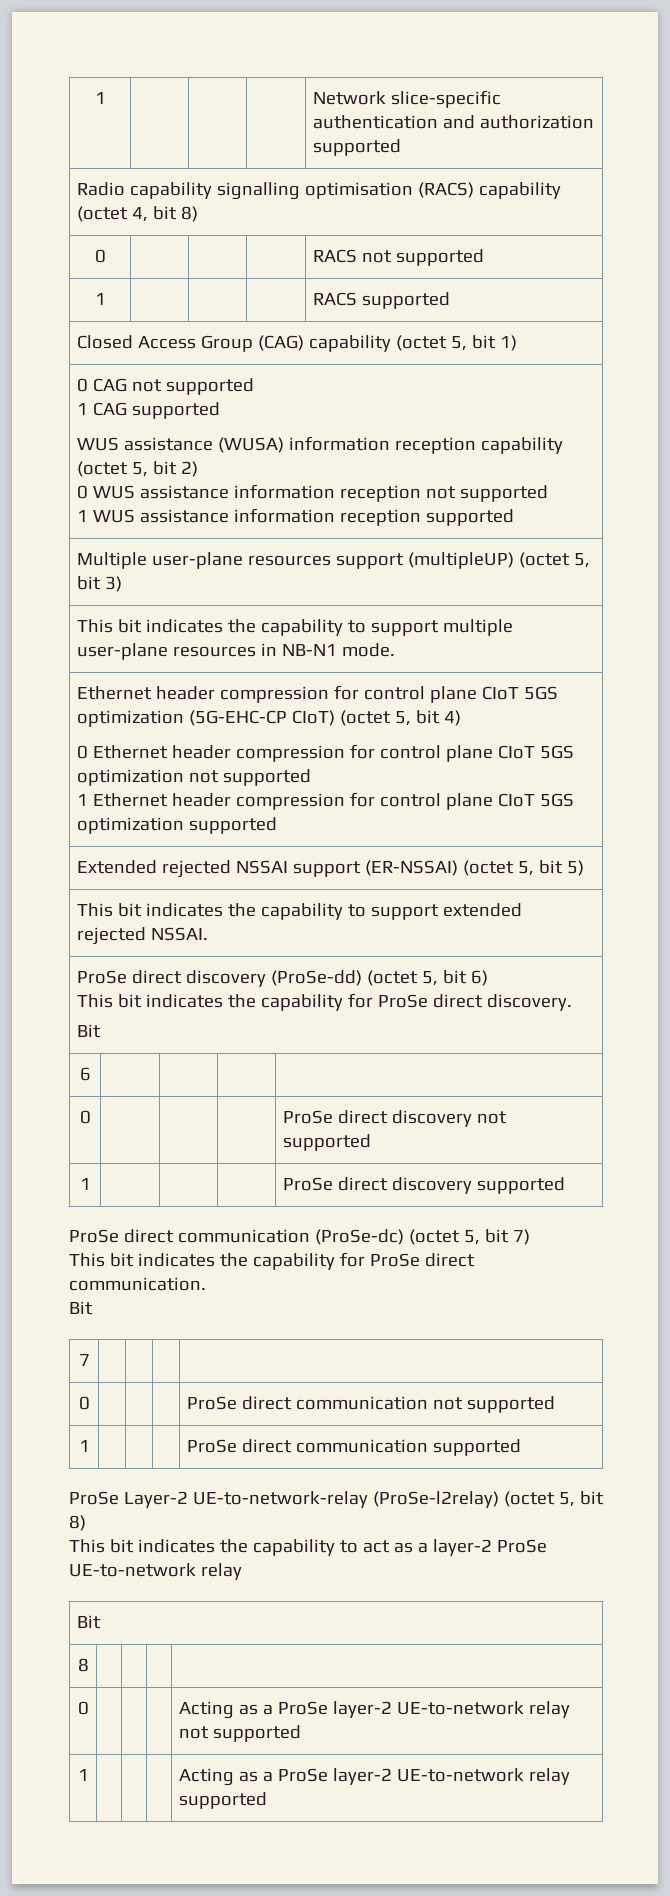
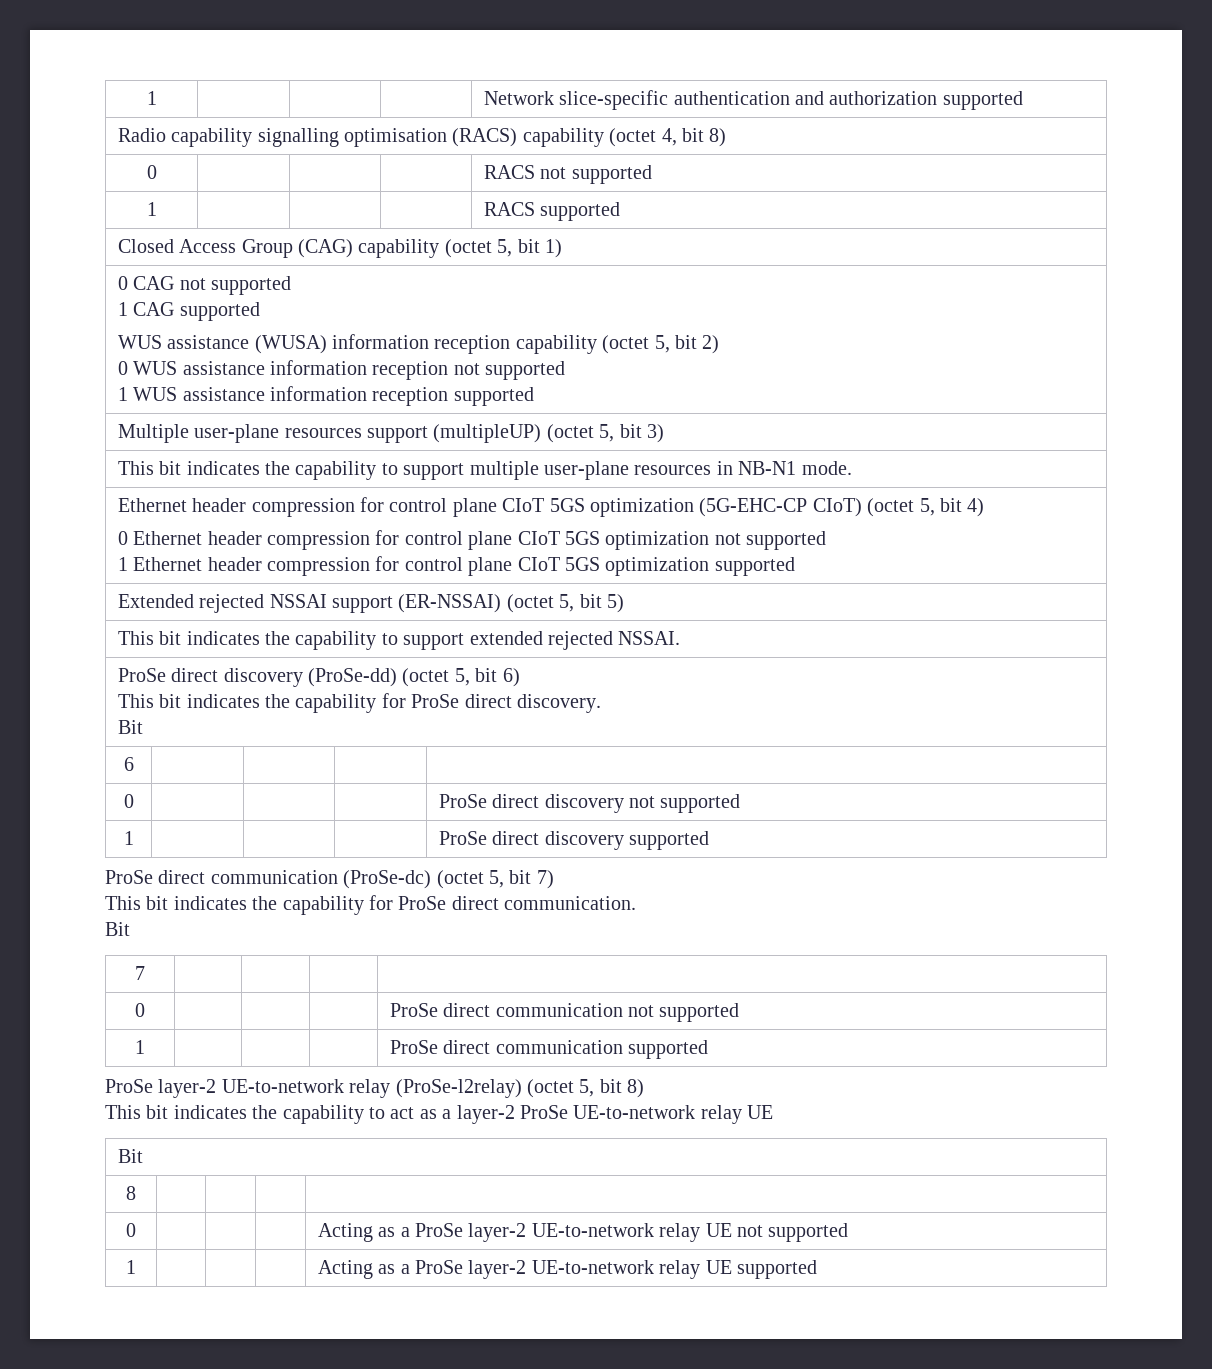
[123,1491,368,1508] Layer-2 UE-to-network-relay -> [158,1079,391,1098] layer-2 UE-to-network relay
(242, 1571) none -> [747,1105,774,1119] UE
(570, 1709) none -> [705,1223,732,1237] UE
(570, 1776) none -> [705,1260,732,1274] UE

